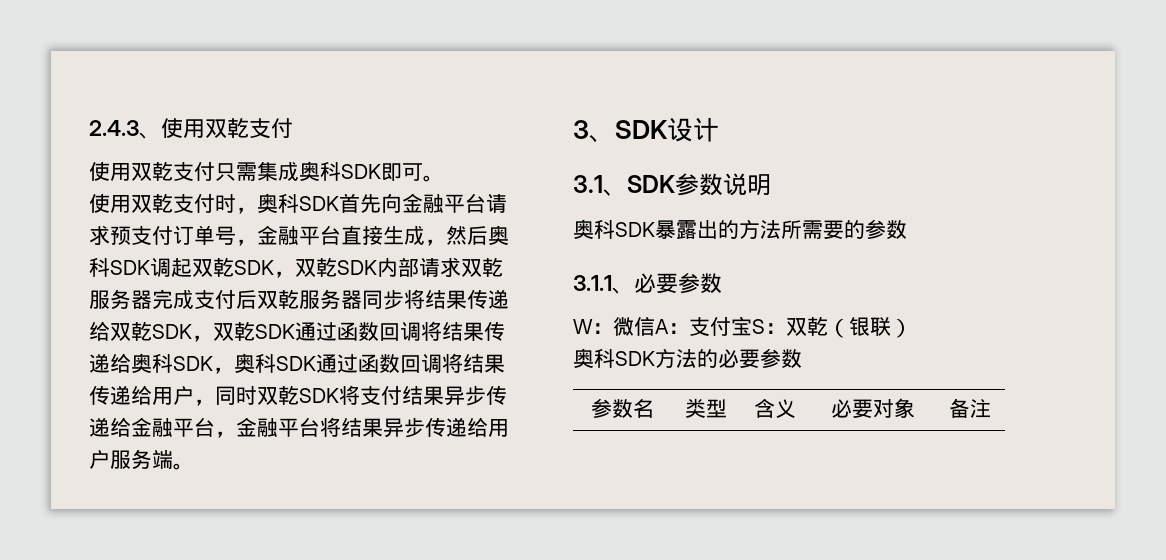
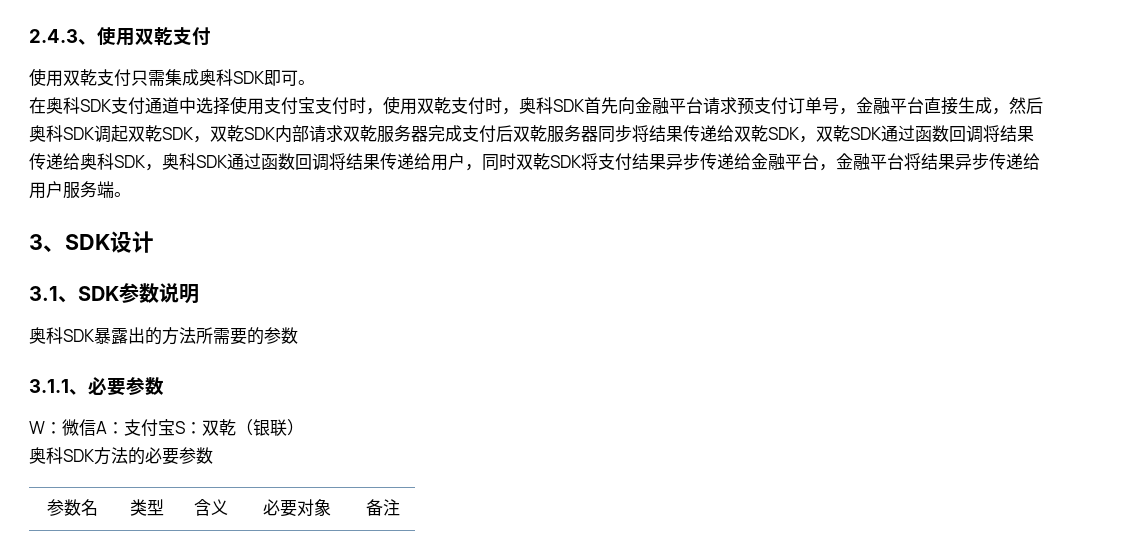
(444, 178) none -> [29,96,383,115] 在奥科SDK支付通道中选择使用支付宝支付时，

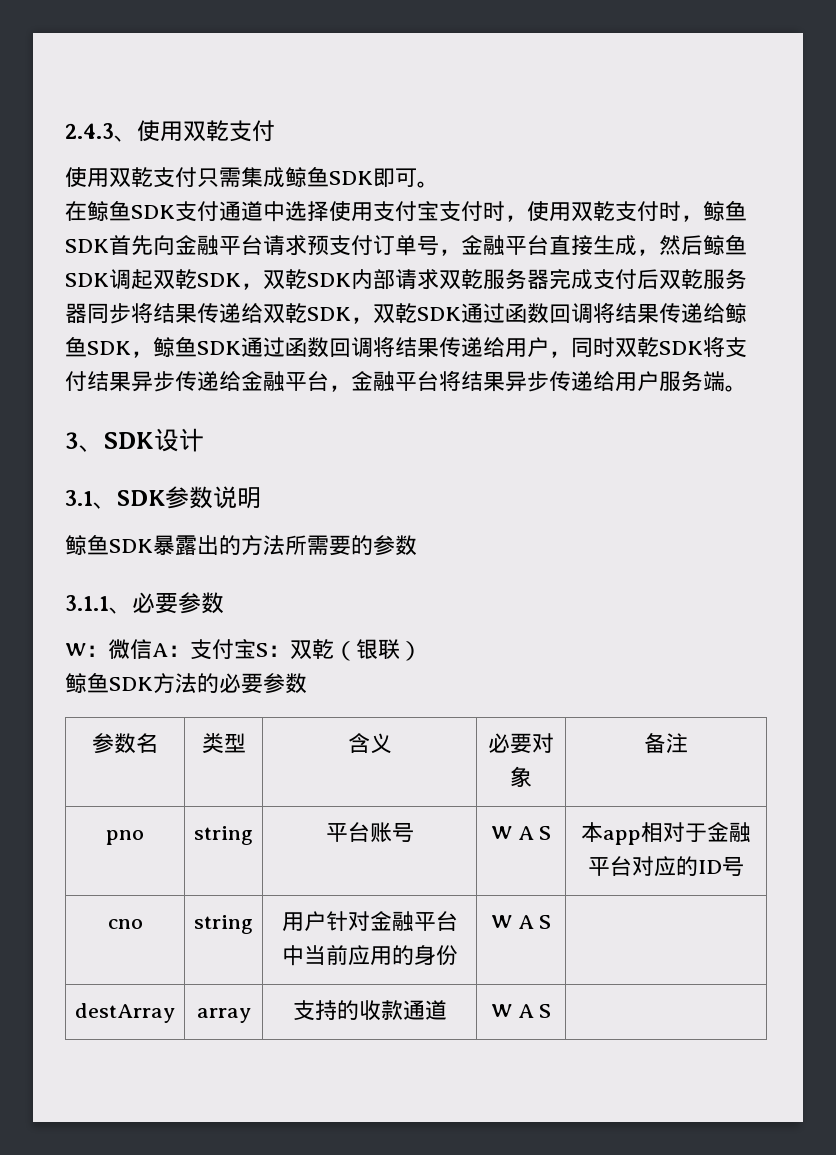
[199,69,233,86] 奥科 -> [285,166,329,187] 鲸鱼
[46,97,80,114] 奥科 -> [87,200,131,221] 鲸鱼
[519,97,553,114] 奥科 -> [703,200,747,221] 鲸鱼
[29,125,63,142] 奥科 -> [703,234,747,255] 鲸鱼
[80,153,196,171] 奥科SDK，奥科 -> [725,303,747,323] [65,336,197,358] 鲸鱼SDK，鲸鱼
[29,327,63,344] 奥科 -> [65,534,109,555] 鲸鱼
[29,447,63,464] 奥科 -> [65,672,109,693] 鲸鱼
(400, 507) none -> [106,830,144,845] [194,826,253,845] [325,822,414,843] [490,826,552,840] [581,822,751,845] [588,856,744,877] [107,919,143,929] [194,915,253,934] [281,911,458,932] [281,944,458,966] [490,915,552,929] [75,1003,175,1023] [196,1008,251,1023] [292,1000,447,1021] [490,1004,552,1018] // pno | string | 平台账号 | W A S | 本app相对于金融平台对应的ID号 // cno | string | 用户针对金融平台中当前应用的身份 | W A S | // destArray | array | 支持的收款通道 | W A S |

